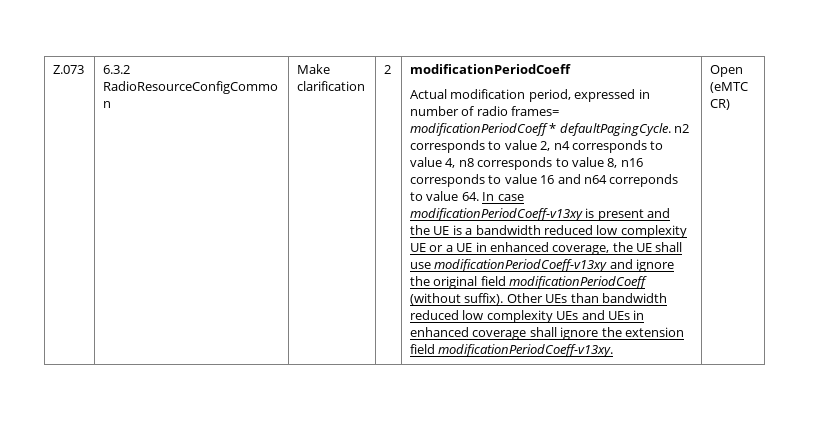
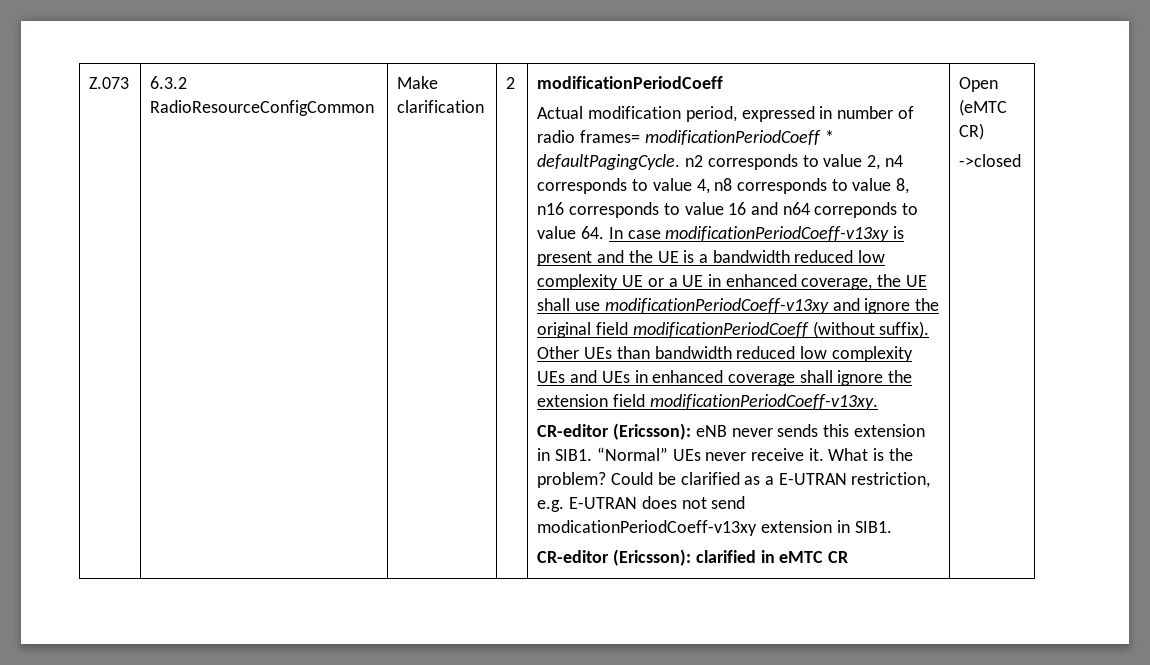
(614, 350) none -> [537,423,925,440] [537,447,913,461] [537,472,931,488] [537,496,746,512] [537,520,892,536] [537,549,849,566] // CR-editor (Ericsson): eNB never sends this extension in SIB1. “Normal” UEs never receive it. What is the problem? Could be clarified as a E-UTRAN restriction, e.g. E-UTRAN does not send modicationPeriodCoeff-v13xy extension in SIB1. // CR-editor (Ericsson): clarified in eMTC CR
(731, 104) none -> [959,154,1022,167] // ->closed

